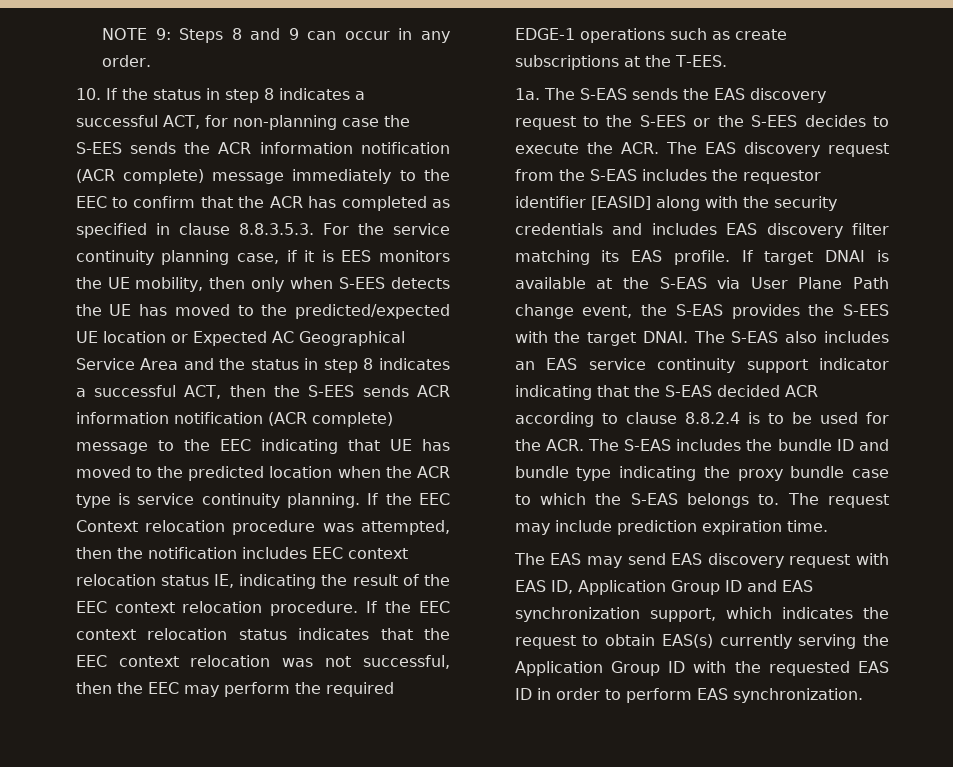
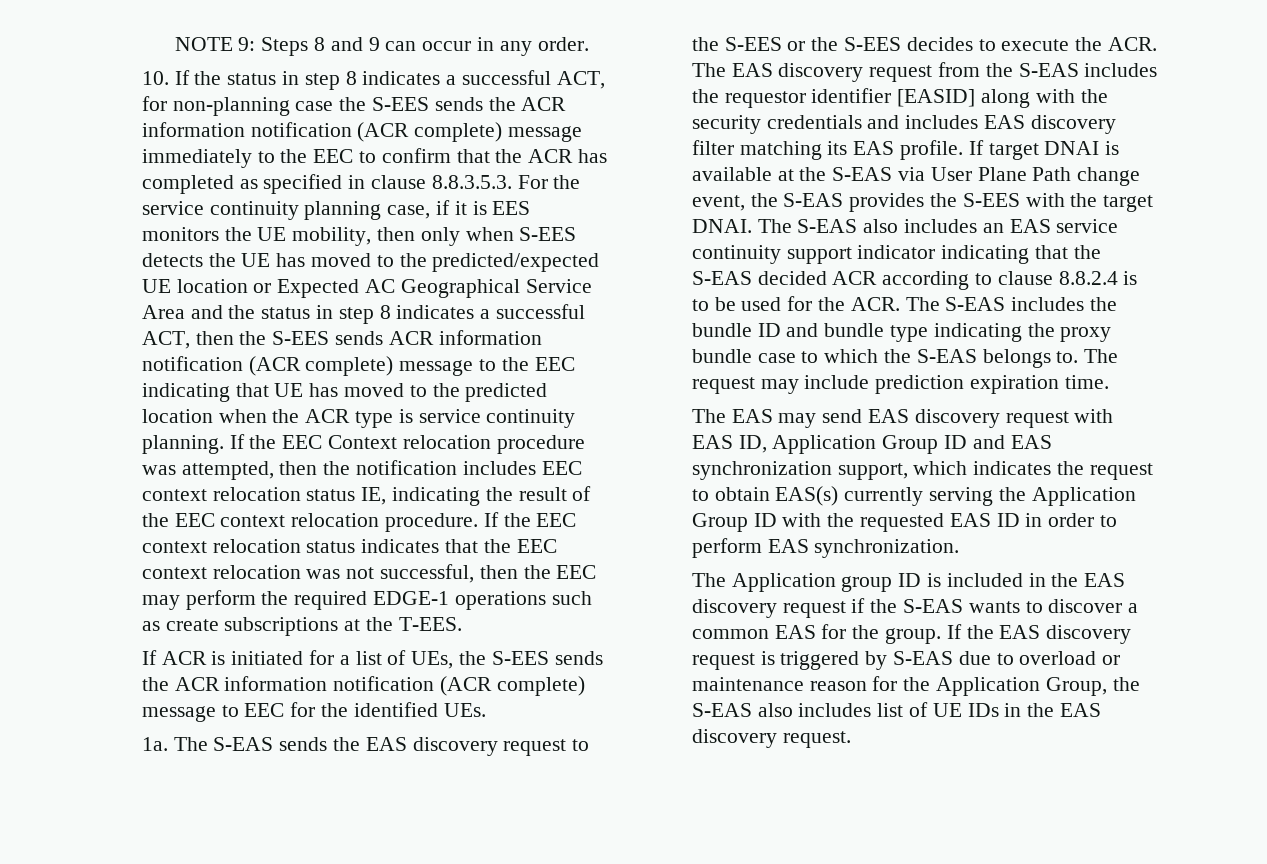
(727, 61) none -> [141,650,603,669] [141,676,585,696] [141,702,486,722] // If ACR is initiated for a list of UEs, the S-EES sends the ACR information notification (ACR complete) message to EEC for the identified UEs.
(863, 695) none -> [691,573,1126,592] [691,598,1139,618] [691,624,1132,644] [691,651,1121,670] [691,676,1140,696] [691,702,1102,717] [691,729,851,748] // The Application group ID is included in the EAS discovery request if the S-EAS wants to discover a common EAS for the group. If the EAS discovery request is triggered by S-EAS due to overload or maintenance reason for the Application Group, the S-EAS also includes list of UE IDs in the EAS discovery request.

